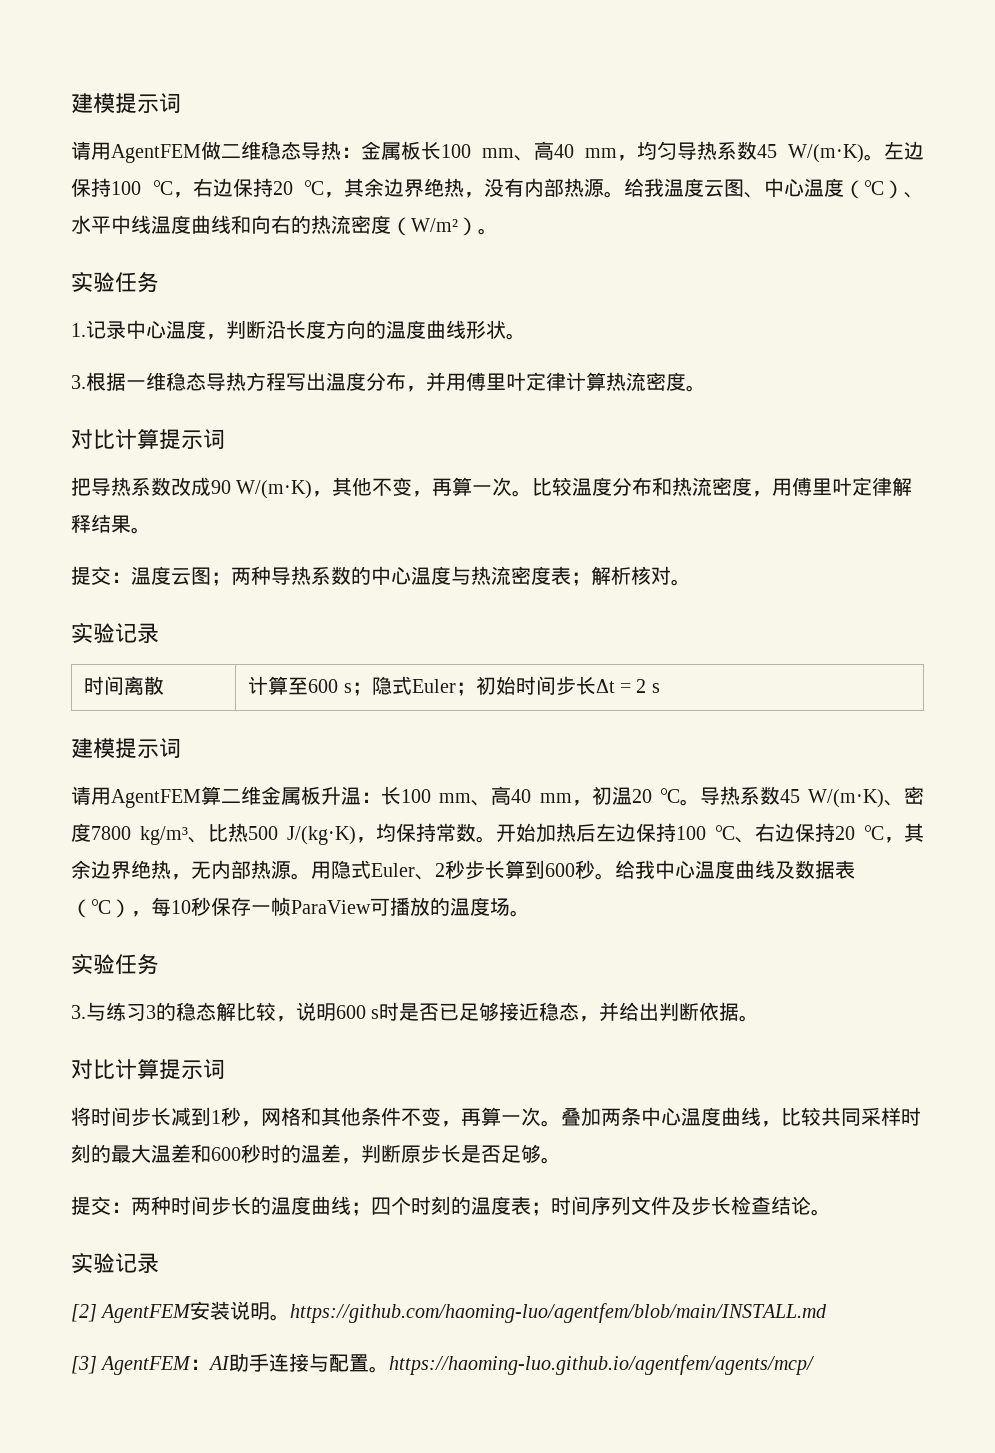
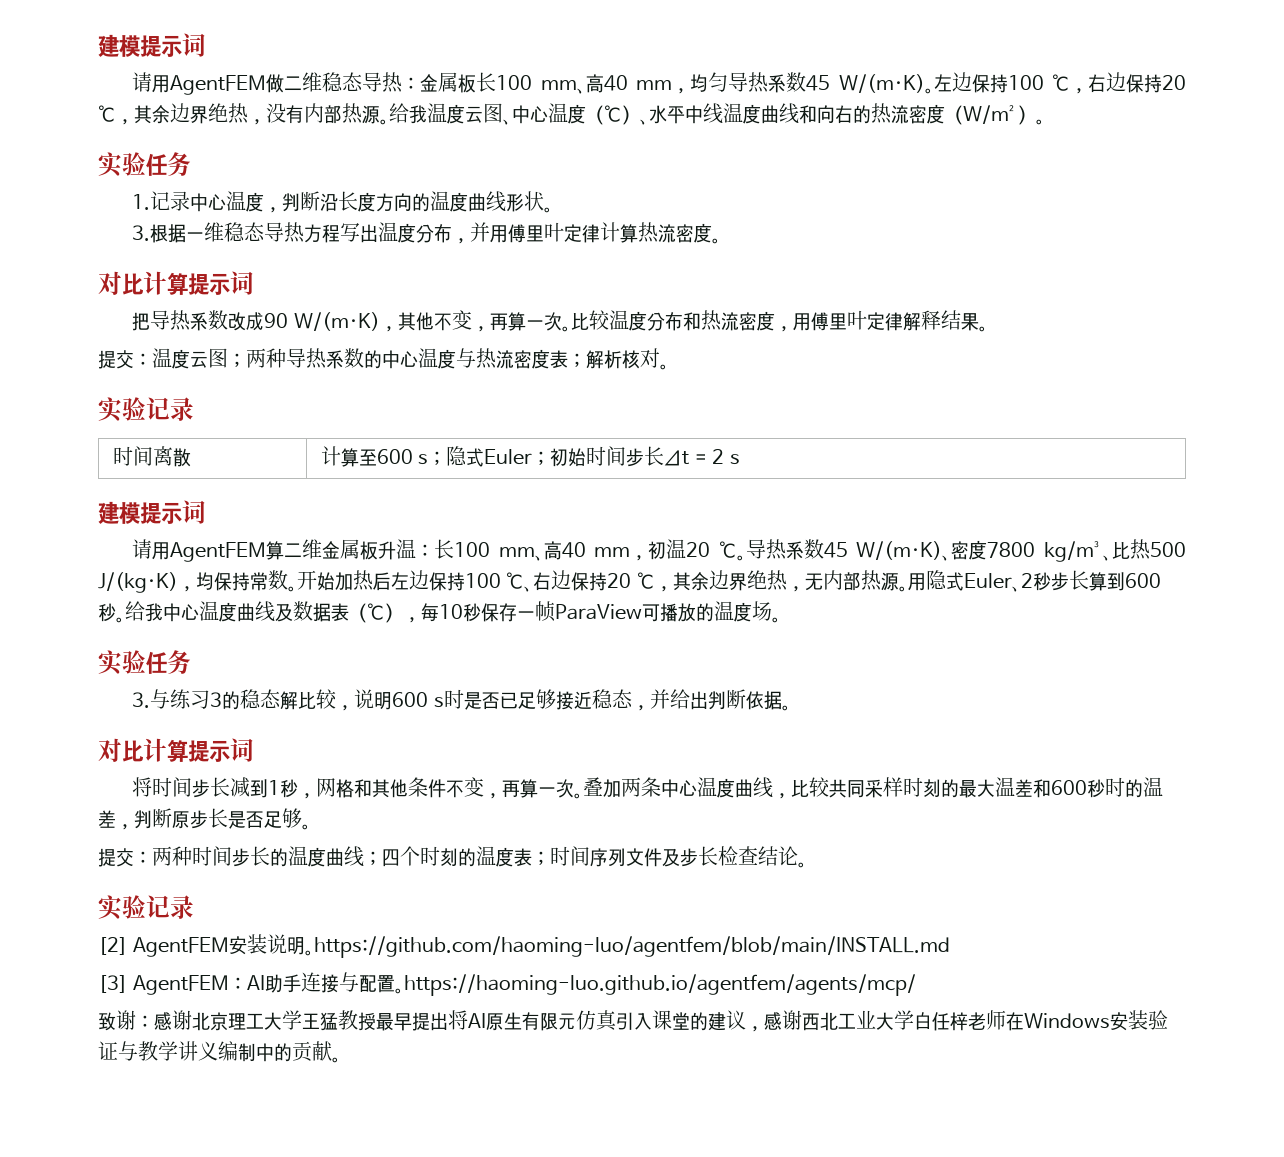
(816, 1365) none -> [98,1010,1168,1032] [98,1041,341,1063] // 致谢：感谢北京理工大学王猛教授最早提出将AI原生有限元仿真引入课堂的建议，感谢西北工业大学白任梓老师在Windows安装验证与教学讲义编制中的贡献。

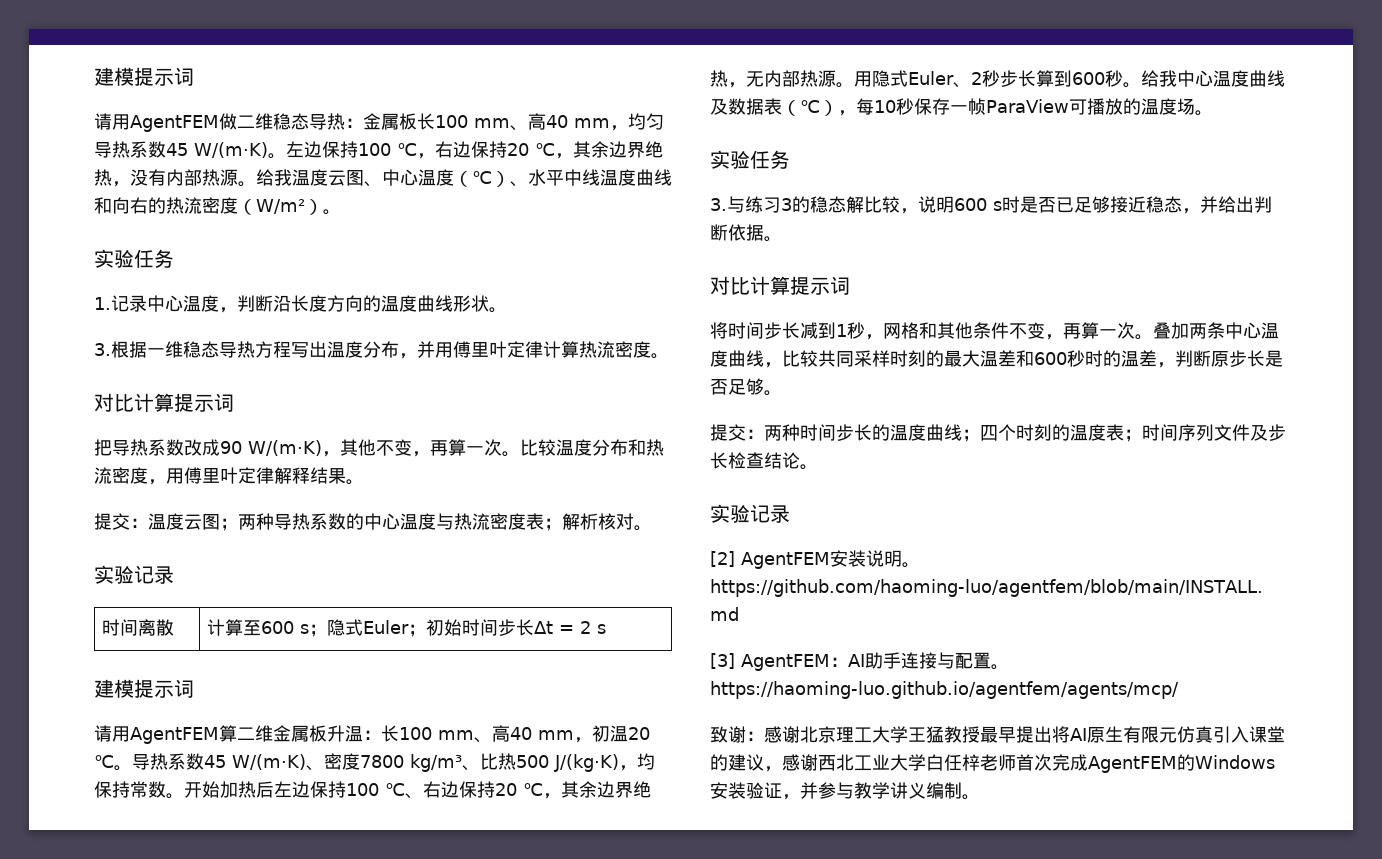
[1006,1012,1024,1031] 在 -> [1016,754,1195,773] 首次完成AgentFEM的
(118, 1050) none -> [782,782,836,800] ，并参
[256,1041,332,1062] 中的贡献 -> (962, 790) none

